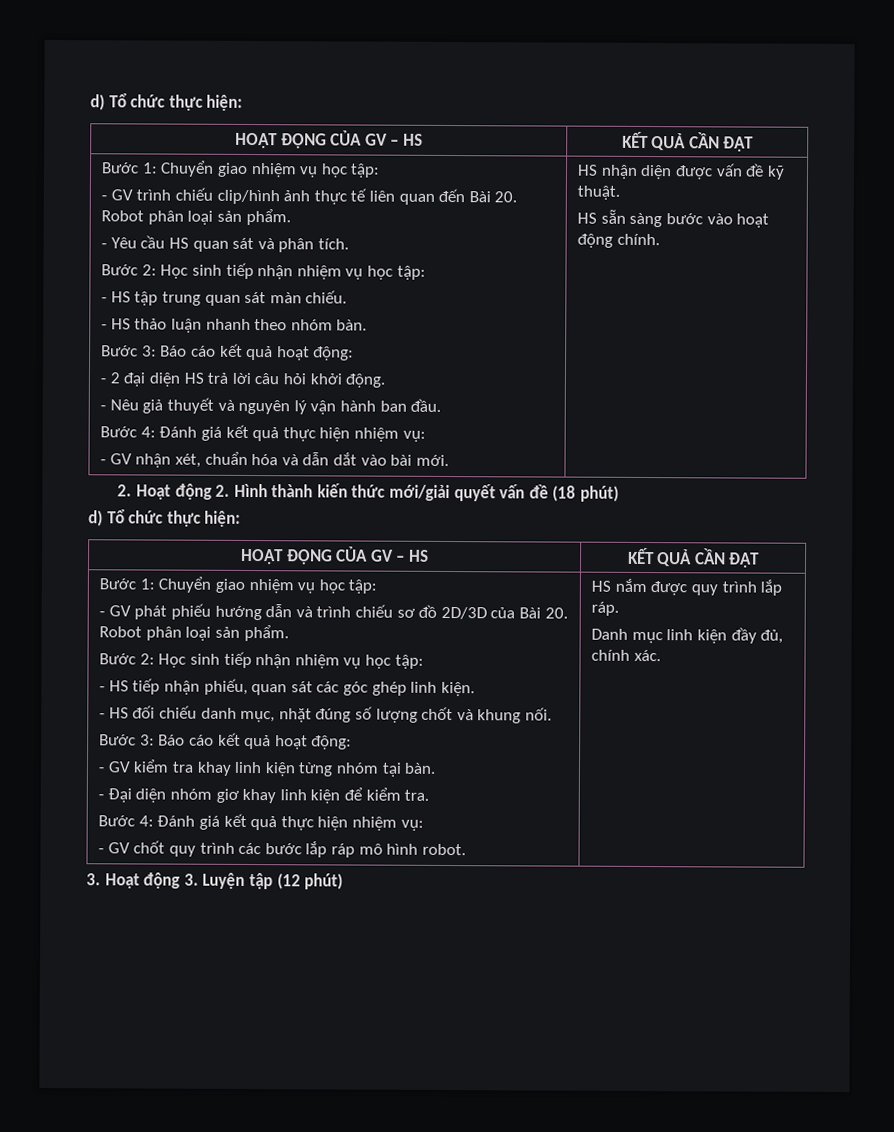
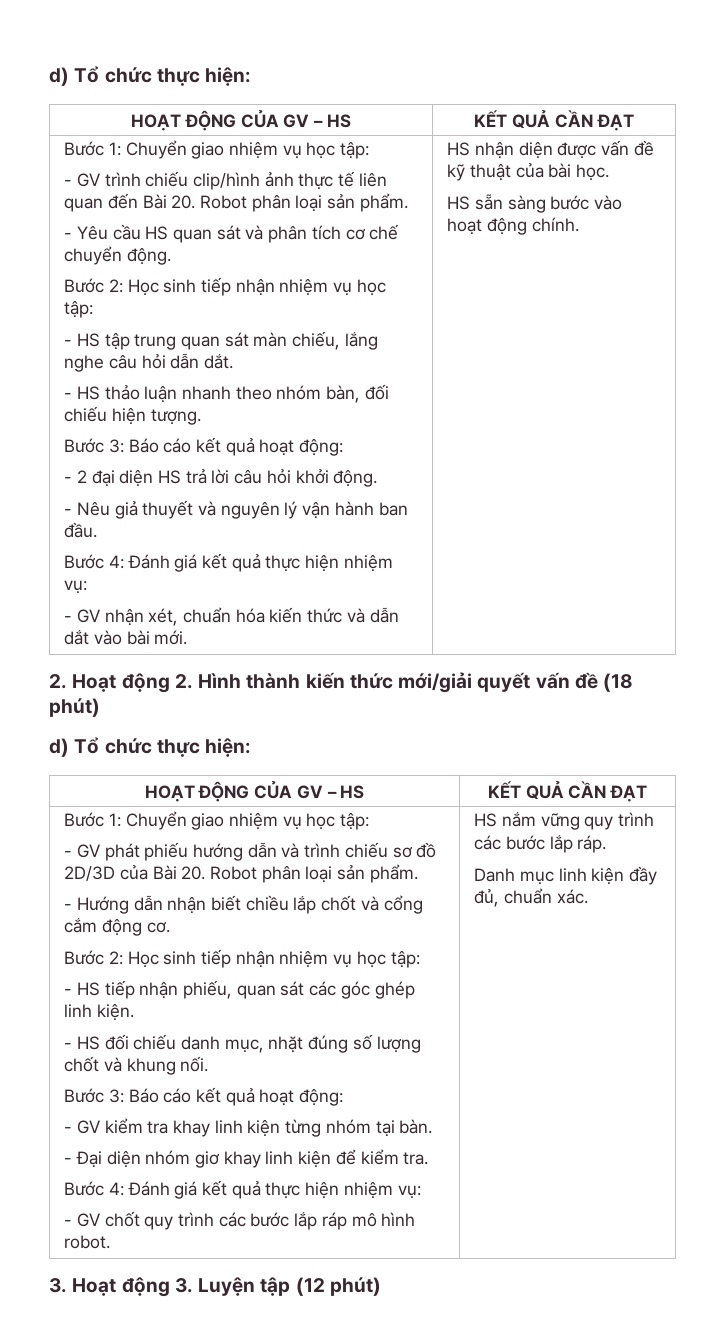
[318,238,350,250] tích. -> [311,224,400,240] [64,246,171,265] tích cơ chế chuyển động.
[305,290,348,304] chiếu. -> [292,331,378,350] [64,353,233,372] chiếu, lắng nghe câu hỏi dẫn dắt.
[336,319,368,331] bàn. -> [326,384,389,403] [64,406,201,425] bàn, đối chiếu hiện tượng.
(279, 460) none -> [269,607,343,623] kiến thức
[577,185,621,200] thuật. -> [469,163,609,181] thuật của bài học.
(289, 633) none -> [64,895,423,914] [64,918,170,936] // - Hướng dẫn nhận biết chiều lắp chốt và cổng cắm động cơ.
[650,581,757,596] được quy trình -> [540,812,654,830] [474,835,545,850] vững quy trình các bước
[591,649,631,661] chính -> [503,888,552,904] chuẩn

